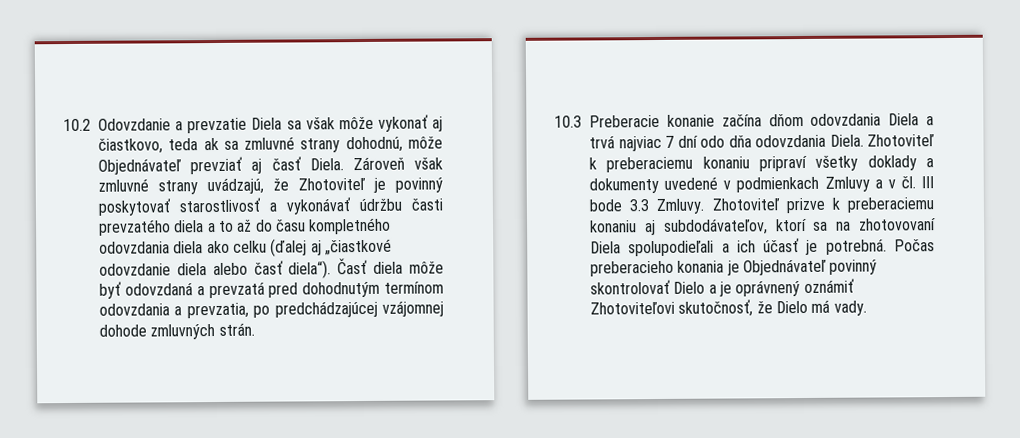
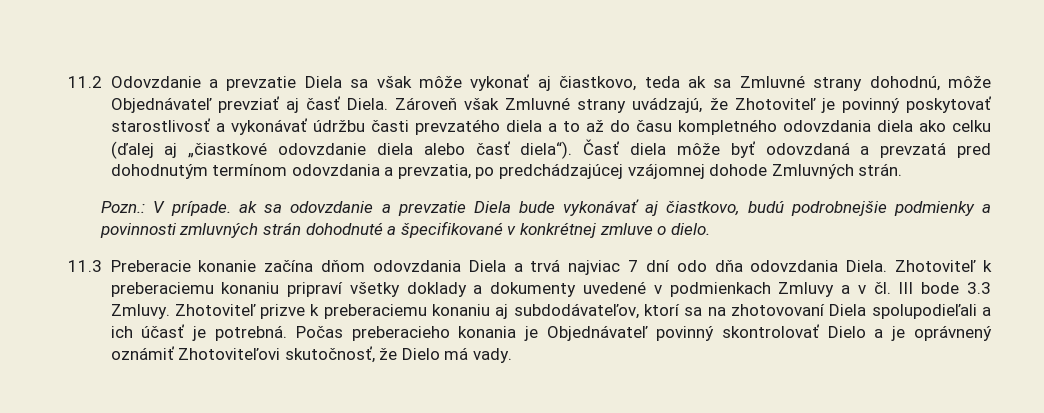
[63,118,91,132] 10.2 -> [68,76,102,88] 11.2
[244,136,296,150] zmluvné -> [739,75,805,88] Zmluvné
[98,178,149,192] zmluvné -> [505,97,571,110] Zmluvné
[150,322,255,340] [554,115,582,128] zmluvných strán. // 10.3 -> [771,163,903,179] [100,199,991,216] [99,221,710,238] [68,260,102,272] Zmluvných strán. // Pozn.: V prípade. ak sa odovzdanie a prevzatie Diela bude vykonávať aj čiastkovo, budú podrobnejšie podmienky a povinnosti zmluvných strán dohodnuté a špecifikované v konkrétnej zmluve o dielo. // 11.3

